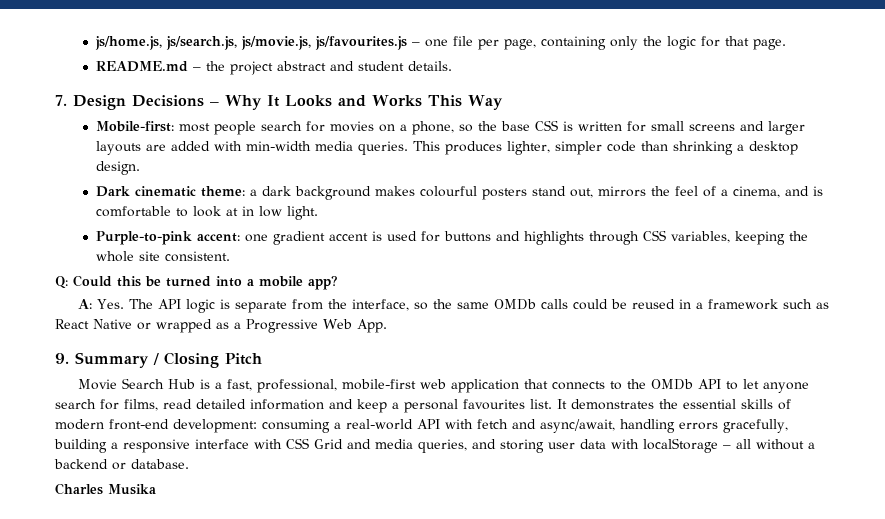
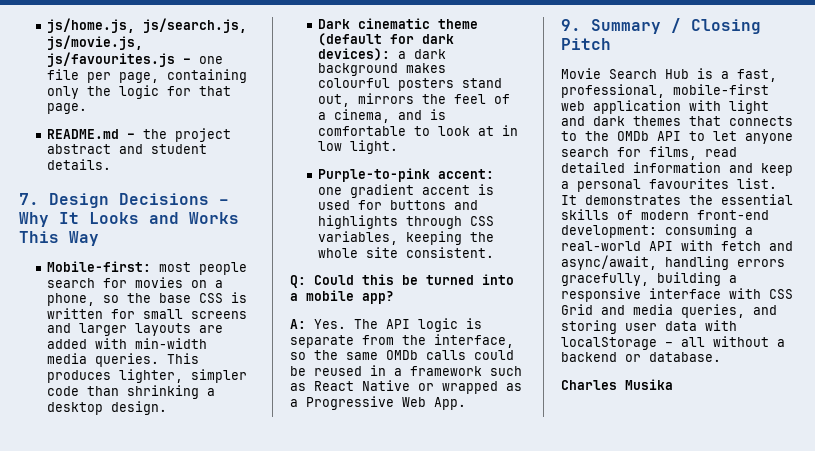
[200,186,245,197] theme: -> [438,19,479,29] [318,33,455,46] [318,48,391,61] theme (default for dark devices):
(520, 386) none -> [689,100,769,114] [561,116,681,126] with light and dark themes

